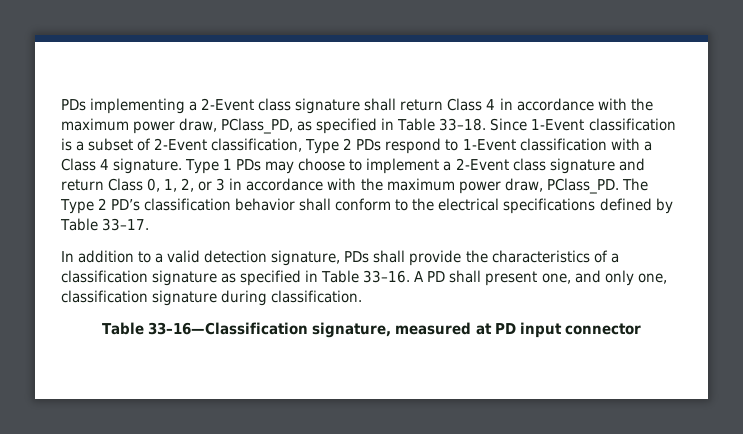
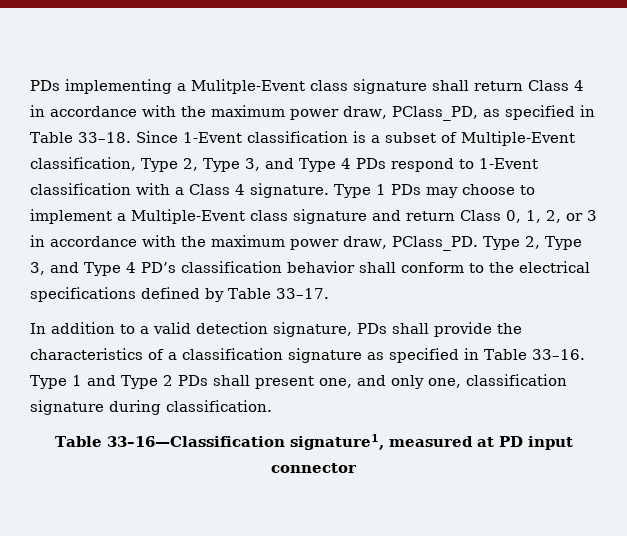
[201,98,255,111] 2-Event -> [191,79,305,94] Mulitple-Event
[154,138,208,151] 2-Event -> [460,131,575,146] Multiple-Event
[343,138,353,150] 2 -> [183,158,351,172] 2, Type 3, and Type 4
[455,158,509,171] 2-Event -> [131,209,245,224] Multiple-Event
[621,178,648,191] [60,198,108,214] The Type 2 -> [482,236,582,250] [30,262,136,276] Type 2, Type 3, and Type 4
[414,271,446,282] A PD -> [30,375,208,389] Type 1 and Type 2 PDs
[312,322,392,338] signature, -> [289,434,384,450] signature1,

